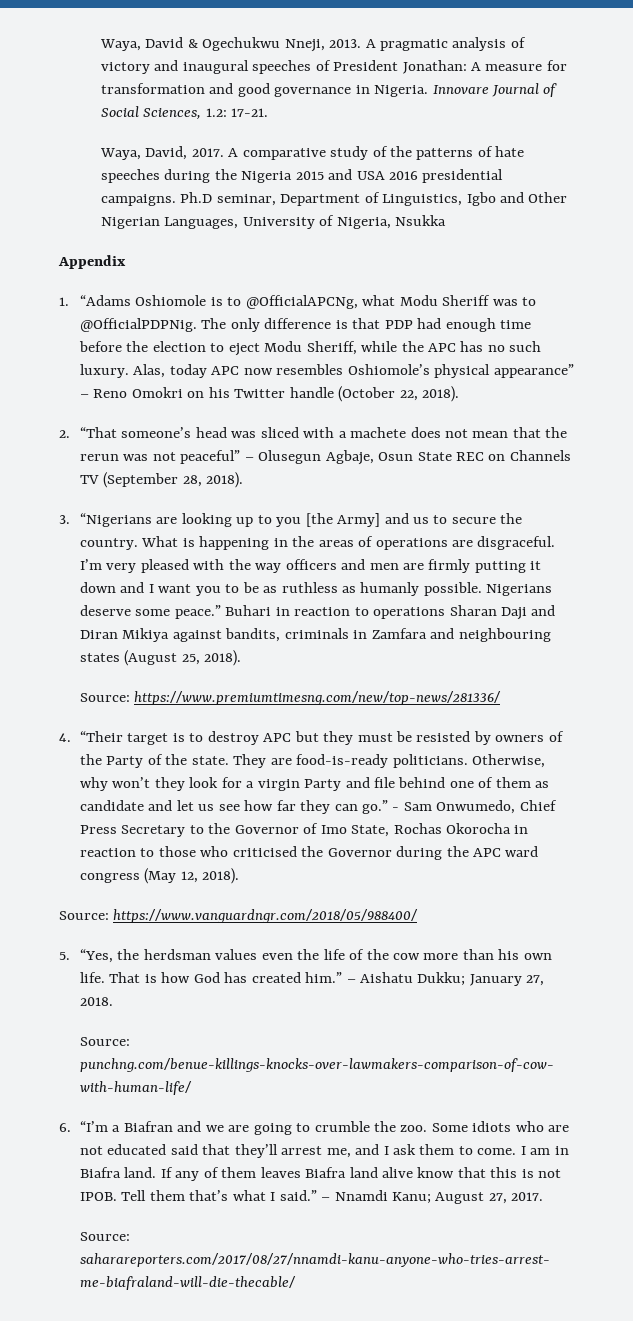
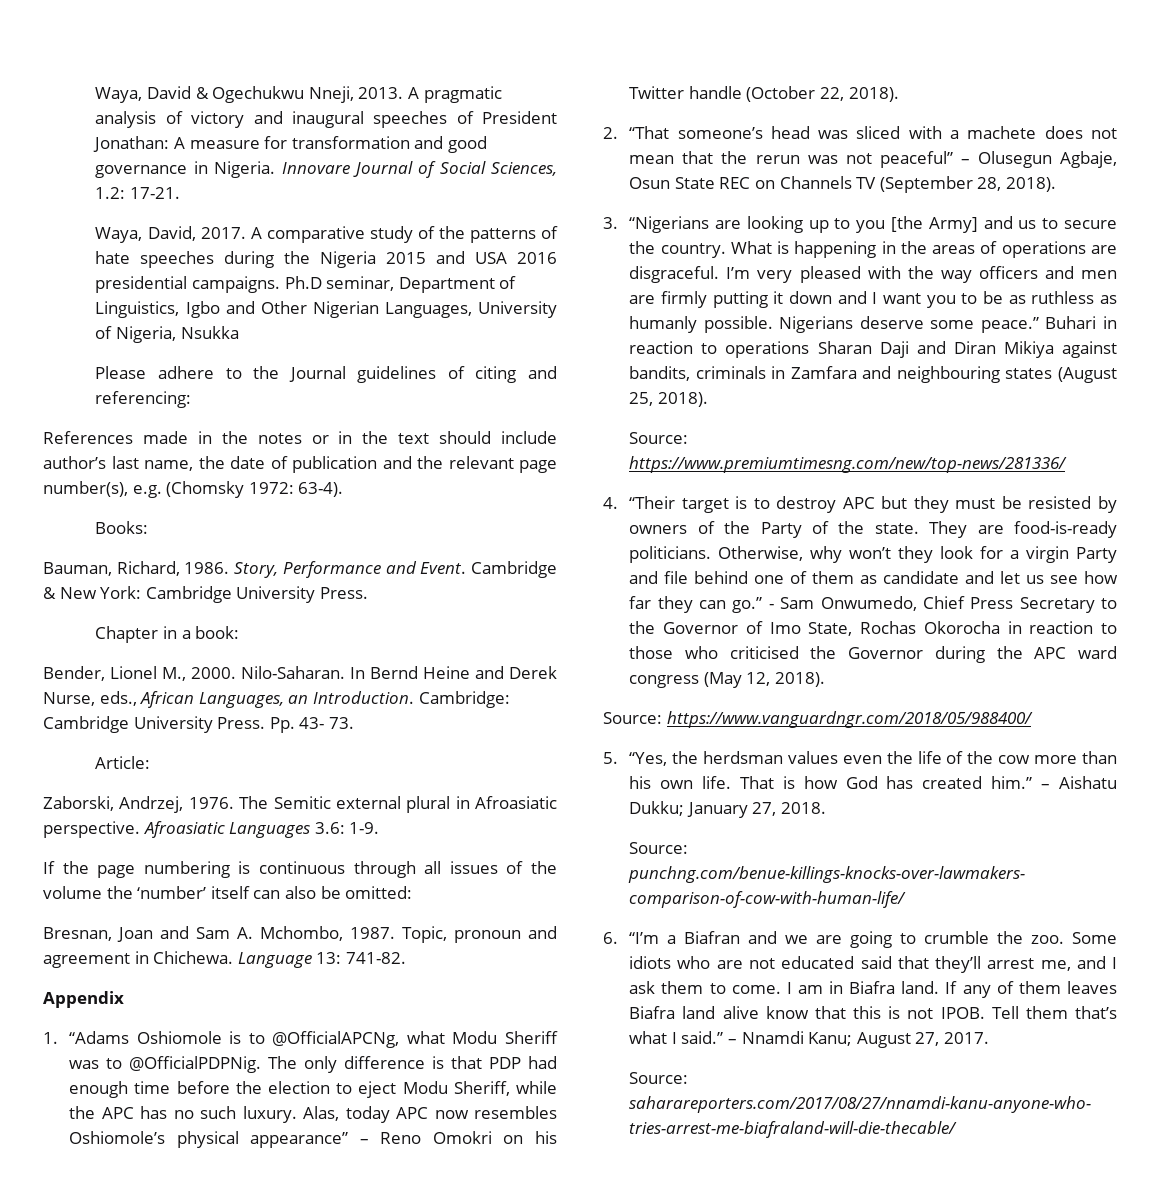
(447, 220) none -> [95,366,557,383] [95,391,192,408] [43,431,557,444] [43,456,557,473] [43,481,344,498] [95,521,149,534] [43,561,557,578] [43,586,368,603] [95,626,240,643] [43,666,557,681] [43,691,510,708] [43,716,354,733] [95,756,151,769] [43,796,557,813] [43,821,380,838] [43,861,558,878] [43,886,413,899] [43,926,557,943] [43,951,406,968] // Please adhere to the Journal guidelines of citing and referencing: // References made in the notes or in the text should include author’s last name, the date of publication and the relevant page number(s), e.g. (Chomsky 1972: 63-4). // Books: // Bauman, Richard, 1986. Story, Performance and Event. Cambridge & New York: Cambridge University Press. // Chapter in a book: // Bender, Lionel M., 2000. Nilo-Saharan. In Bernd Heine and Derek Nurse, eds., African Languages, an Introduction. Cambridge: Cambridge University Press. Pp. 43- 73. // Article: // Zaborski, Andrzej, 1976. The Semitic external plural in Afroasiatic perspective. Afroasiatic Languages 3.6: 1-9. // If the page numbering is continuous through all issues of the volume the ‘number’ itself can also be omitted: // Bresnan, Joan and Sam A. Mchombo, 1987. Topic, pronoun and agreement in Chichewa. Language 13: 741-82.

